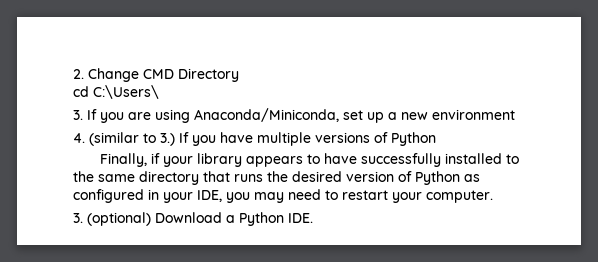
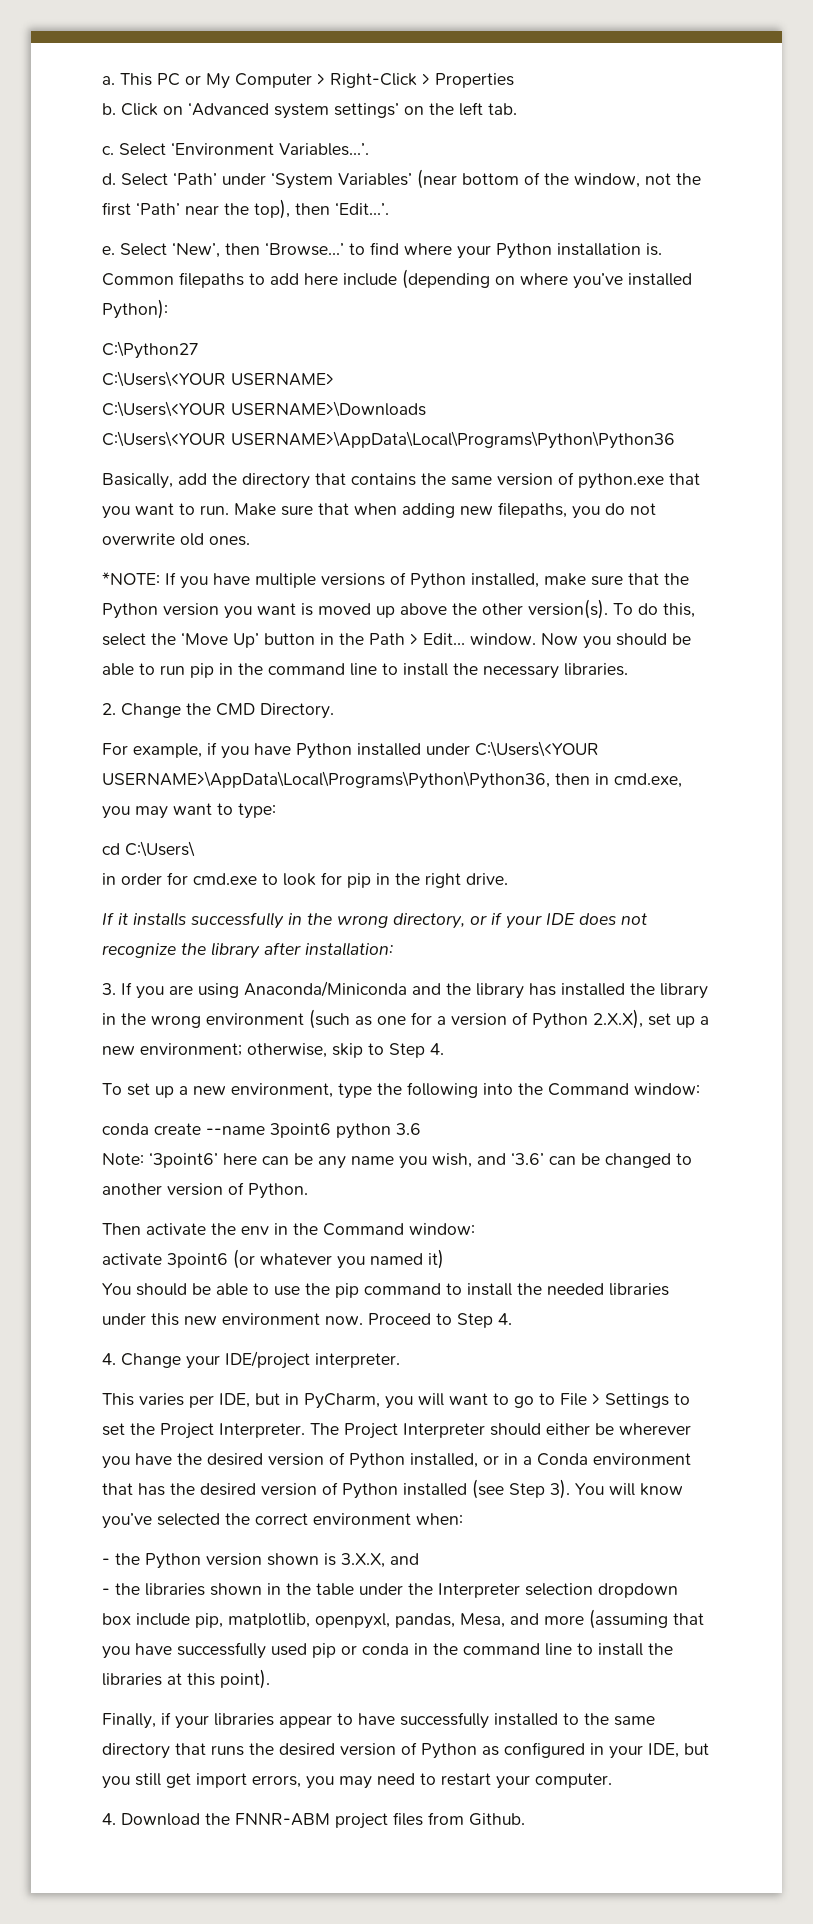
[73,68,239,82] [73,85,159,99] [73,108,515,123] [73,132,175,146] 2. Change CMD Directory // cd C:\Users\ // 3. If you are using Anaconda/Miniconda, set up a new environment // 4. (similar to 3.) -> [102,73,514,89] [102,102,517,119] [102,142,369,156] [102,169,701,189] [102,199,389,219] [102,242,662,259] [102,269,692,289] [102,299,168,319] [102,341,198,359] [102,371,334,387] [102,401,426,417] [102,431,675,449] [102,472,700,489] [102,502,656,519] [102,533,250,546] [102,572,160,585] a. This PC or My Computer > Right-Click > Properties // b. Click on ‘Advanced system settings’ on the left tab. // c. Select ‘Environment Variables...’. // d. Select ‘Path’ under ‘System Variables’ (near bottom of the window, not the first ‘Path’ near the top), then ‘Edit...’. // e. Select ‘New’, then ‘Browse...’ to find where your Python installation is. Common filepaths to add here include (depending on where you’ve installed Python): // C:\Python27 // C:\Users\<YOUR USERNAME> // C:\Users\<YOUR USERNAME>\Downloads // C:\Users\<YOUR USERNAME>\AppData\Local\Programs\Python\Python36 // Basically, add the directory that contains the same version of python.exe that you want to run. Make sure that when adding new filepaths, you do not overwrite old ones. // *NOTE:
(436, 139) none -> [471,573,689,588] [102,599,695,619] [102,632,691,649] [102,663,628,679] [102,703,334,719] [102,741,599,759] [102,771,682,789] [102,803,276,819] [102,841,195,857] [102,872,508,888] [102,912,647,929] [102,942,393,959] [102,981,708,999] [102,1009,709,1029] [102,1043,444,1058] [102,1082,700,1099] [102,1123,421,1139] [102,1152,692,1169] [102,1182,308,1199] [102,1223,475,1236] [102,1249,444,1269] [102,1283,669,1298] [102,1313,512,1328] [102,1351,400,1369] [102,1393,690,1409] [102,1423,691,1439] [102,1452,691,1469] [102,1479,683,1499] [102,1513,463,1529] [102,1553,419,1569] [102,1583,678,1598] [102,1609,704,1629] [102,1642,673,1659] [102,1669,270,1689] installed, make sure that the Python version you want is moved up above the other version(s). To do this, select the ‘Move Up’ button in the Path > Edit… window. Now you should be able to run pip in the command line to install the necessary libraries. // 2. Change the CMD Directory. // For example, if you have Python installed under C:\Users\<YOUR USERNAME>\AppData\Local\Programs\Python\Python36, then in cmd.exe, you may want to type: // cd C:\Users\ // in order for cmd.exe to look for pip in the right drive. // If it installs successfully in the wrong directory, or if your IDE does not recognize the library after installation: // 3. If you are using Anaconda/Miniconda and the library has installed the library in the wrong environment (such as one for a version of Python 2.X.X), set up a new environment; otherwise, skip to Step 4. // To set up a new environment, type the following into the Command window: // conda create --name 3point6 python 3.6 // Note: ‘3point6’ here can be any name you wish, and ‘3.6’ can be changed to another version of Python. // Then activate the env in the Command window: // activate 3point6 (or whatever you named it) // You should be able to use the pip command to install the needed libraries under this new environment now. Proceed to Step 4. // 4. Change your IDE/project interpreter. // This varies per IDE, but in PyCharm, you will want to go to File > Settings to set the Project Interpreter. The Project Interpreter should either be wherever you have the desired version of Python installed, or in a Conda environment that has the desired version of Python installed (see Step 3). You will know you’ve selected the correct environment when: // - the Python version shown is 3.X.X, and // - the libraries shown in the table under the Interpreter selection dropdown box include pip, matplotlib, openpyxl, pandas, Mesa, and more (assuming that you have successfully used pip or conda in the command line to install the libraries at this point).
[196,153,303,167] library appears -> [214,1713,332,1728] libraries appear
(222, 196) none -> [684,1743,709,1755] [102,1773,301,1789] but you still get import errors,
[73,212,313,226] 3. (optional) Download a Python IDE. -> [102,1812,525,1829] 4. Download the FNNR-ABM project files from Github.

